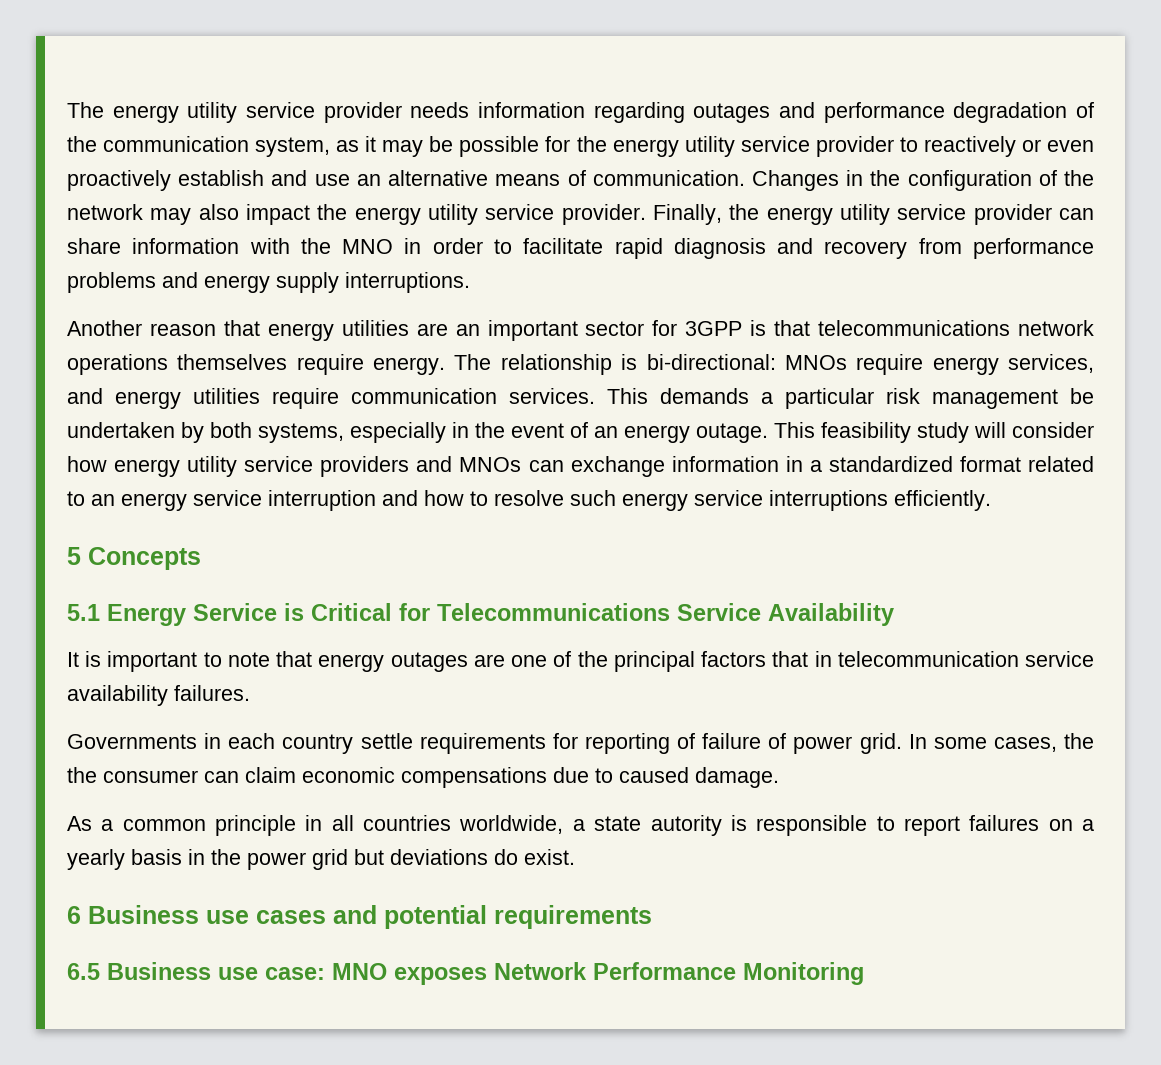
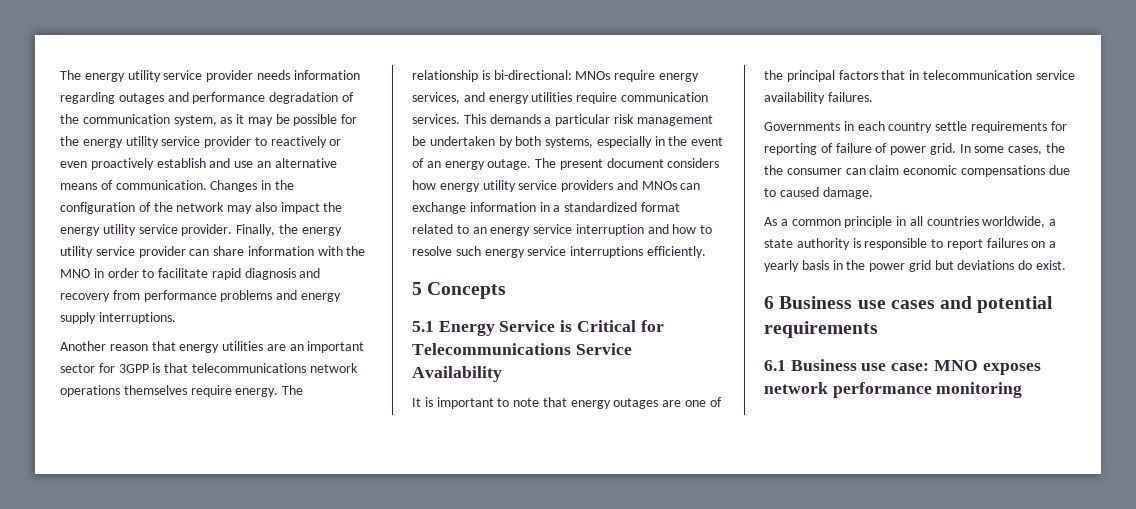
[774,422,1094,443] This feasibility study will consider -> [535,158,720,170] The present document considers
[650,815,722,836] autority -> [796,238,850,250] authority
[67,963,100,980] 6.5 -> [764,360,786,371] 6.1
[494,962,864,985] Network Performance Monitoring -> [764,382,1023,398] network performance monitoring

